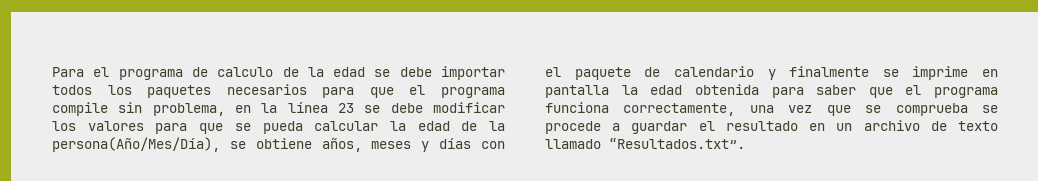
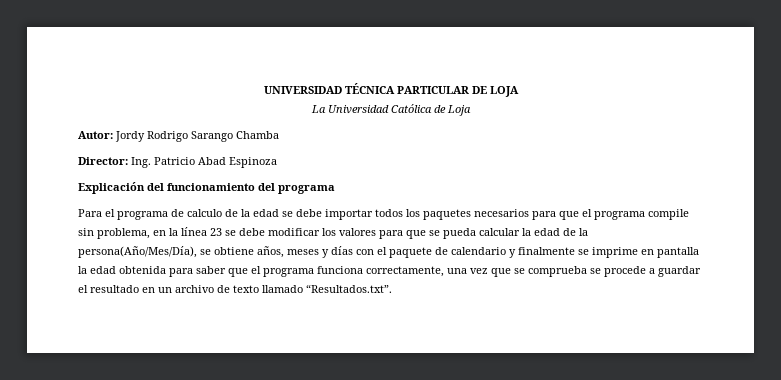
(52, 72) none -> [263,83,519,97] [310,104,471,116] [78,131,279,142] [78,157,277,168] [78,182,335,194] UNIVERSIDAD TÉCNICA PARTICULAR DE LOJA // La Universidad Católica de Loja // Autor: Jordy Rodrigo Sarango Chamba // Director: Ing. Patricio Abad Espinoza // Explicación del funcionamiento del programa //

